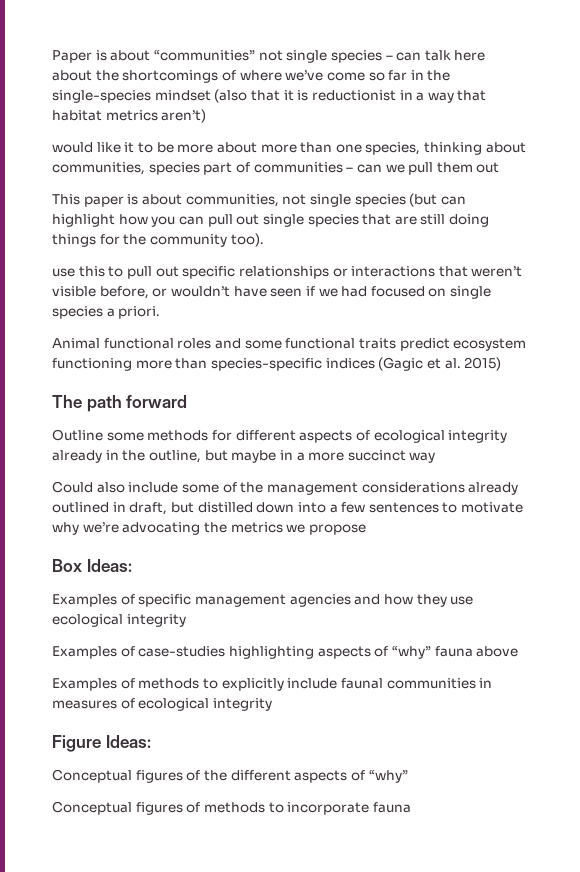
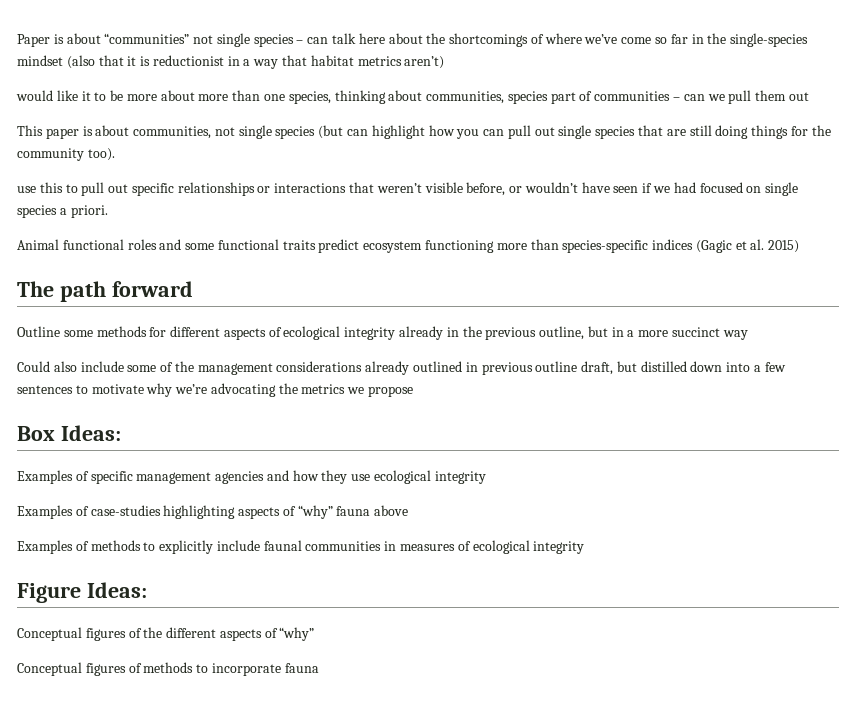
(146, 455) none -> [485,327,537,340] previous
[231,450,277,463] maybe -> (608, 331) none
(126, 507) none -> [481,361,578,375] previous outline

